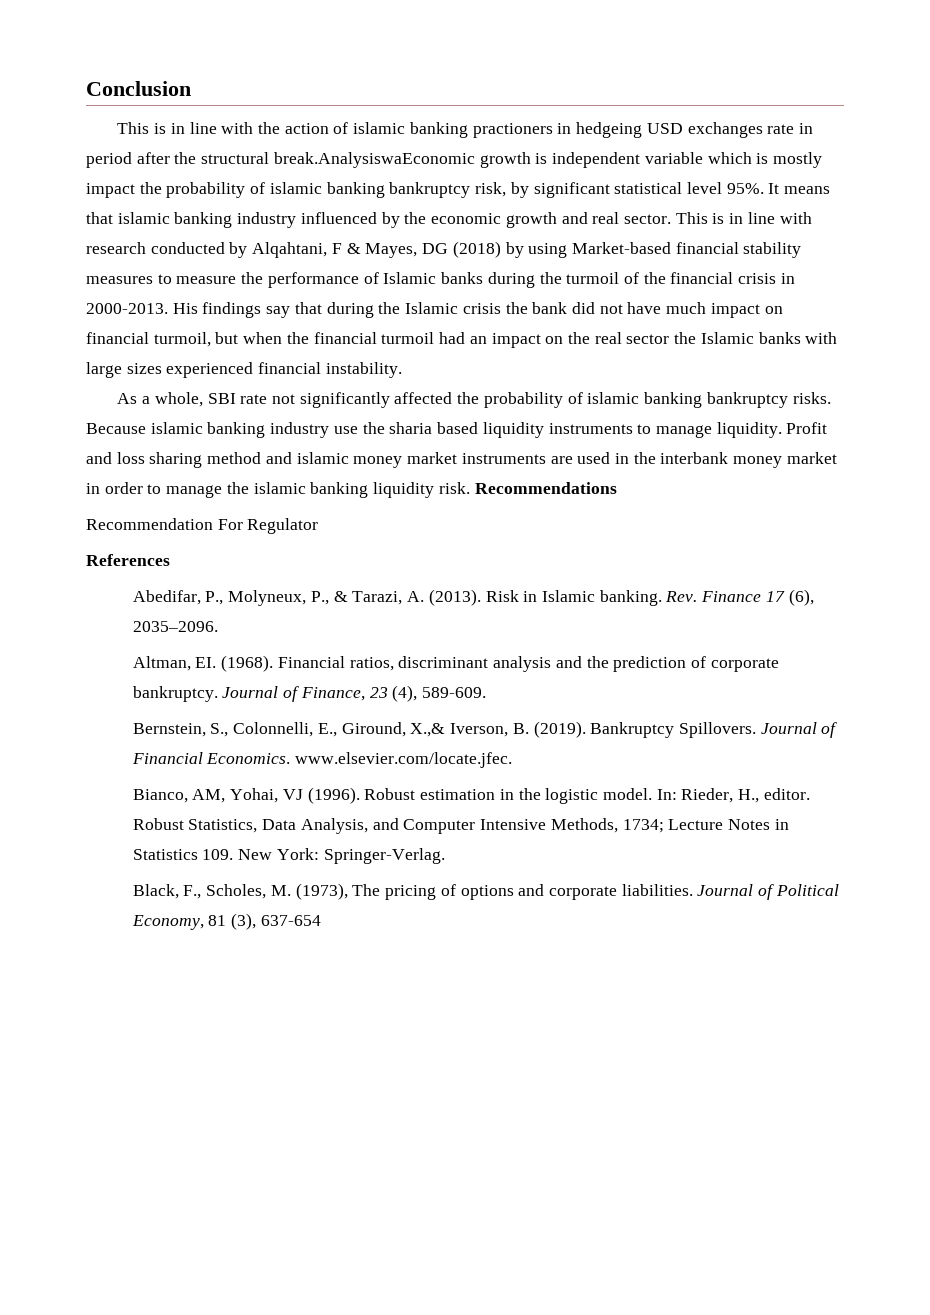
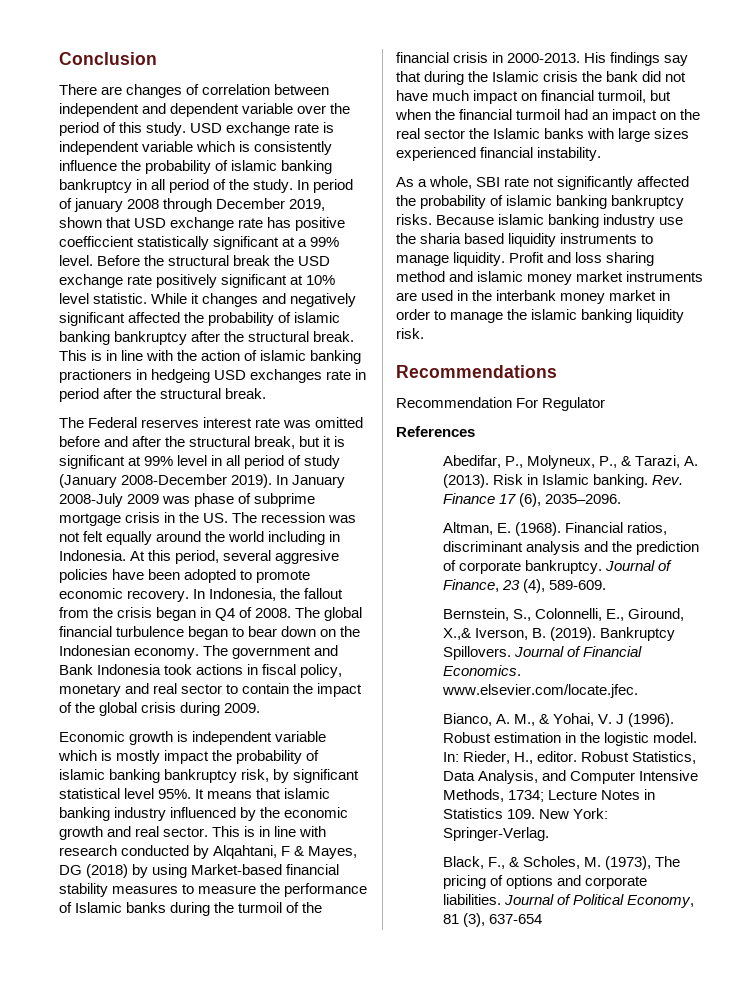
(191, 88) none -> [59,84,330,98] [59,103,351,117] [59,122,335,136] [59,141,333,155] [59,160,333,174] [59,179,354,193] [59,198,326,212] [59,217,346,231] [59,236,340,250] [59,255,331,266] [59,274,336,288] [59,293,357,307] [59,312,341,326] [59,331,355,345] There are changes of correlation between independent and dependent variable over the period of this study. USD exchange rate is independent variable which is consistently influence the probability of islamic banking bankruptcy in all period of the study. In period of january 2008 through December 2019, shown that USD exchange rate has positive coefficcient statistically significant at a 99% level. Before the structural break the USD exchange rate positively significant at 10% level statistic. While it changes and negatively significant affected the probability of islamic banking bankruptcy after the structural break.
[273,152,475,168] break.AnalysiswaEconomic -> [225,388,267,399] [59,417,364,428] [59,436,346,449] [59,455,341,469] [59,474,346,488] [59,493,316,507] [59,512,357,526] [59,531,341,545] [59,550,340,564] [59,569,311,583] [59,588,344,602] [59,607,363,621] [59,626,361,640] [59,645,339,659] [59,664,343,678] [59,683,363,697] [59,702,261,716] [59,731,125,742] break. // The Federal reserves interest rate was omitted before and after the structural break, but it is significant at 99% level in all period of study (January 2008-December 2019). In January 2008-July 2009 was phase of subprime mortgage crisis in the US. The recession was not felt equally around the world including in Indonesia. At this period, several aggresive policies have been adopted to promote economic recovery. In Indonesia, the fallout from the crisis began in Q4 of 2008. The global financial turbulence began to bear down on the Indonesian economy. The government and Bank Indonesia took actions in fiscal policy, monetary and real sector to contain the impact of the global crisis during 2009. // Economic
(470, 488) none -> (424, 333) //
[195,657,217,668] EI. -> [497,523,512,533] E.
[192,788,303,803] AM, Yohai, VJ -> [496,713,625,726] A. M., & Yohai, V. J
(202, 892) none -> [509,857,520,867] &

